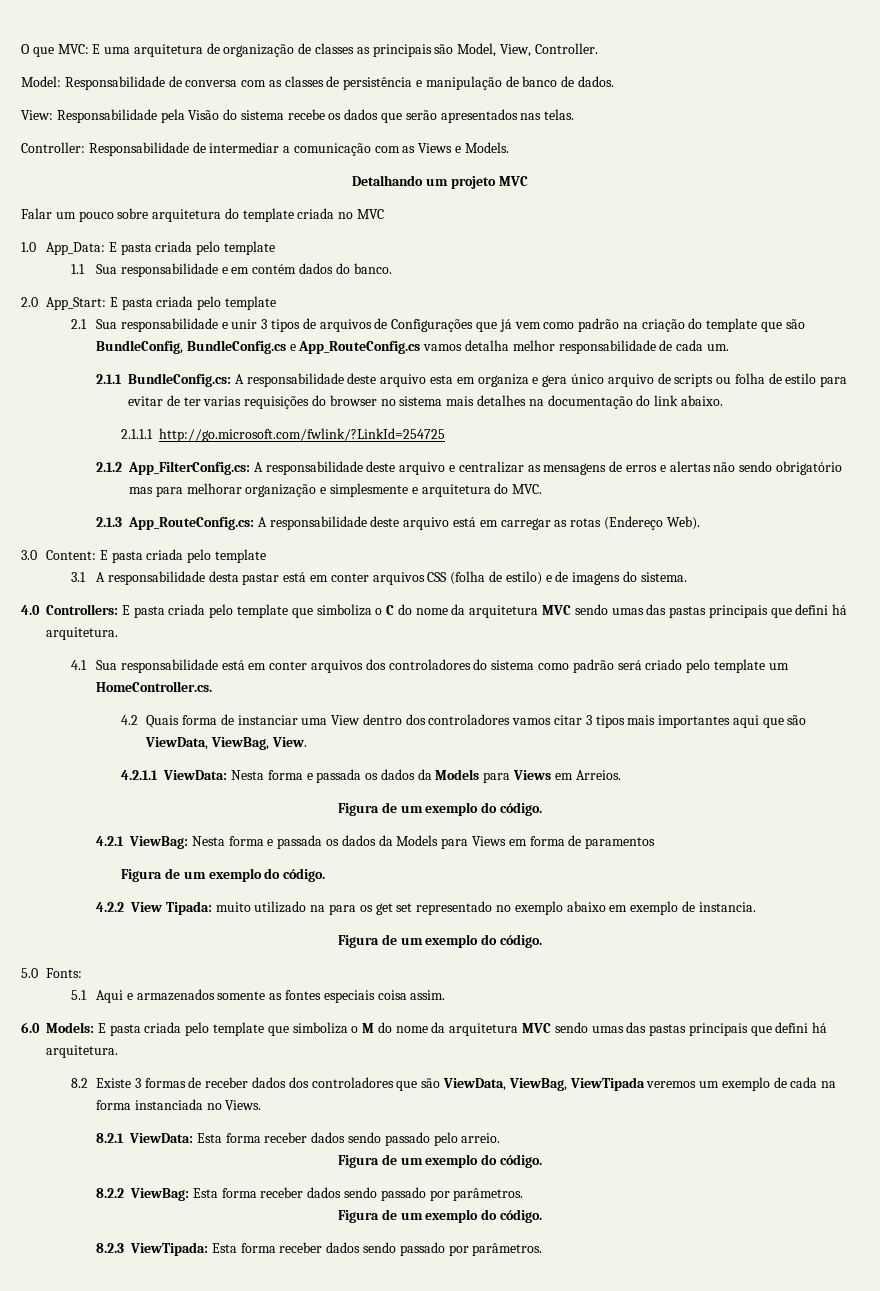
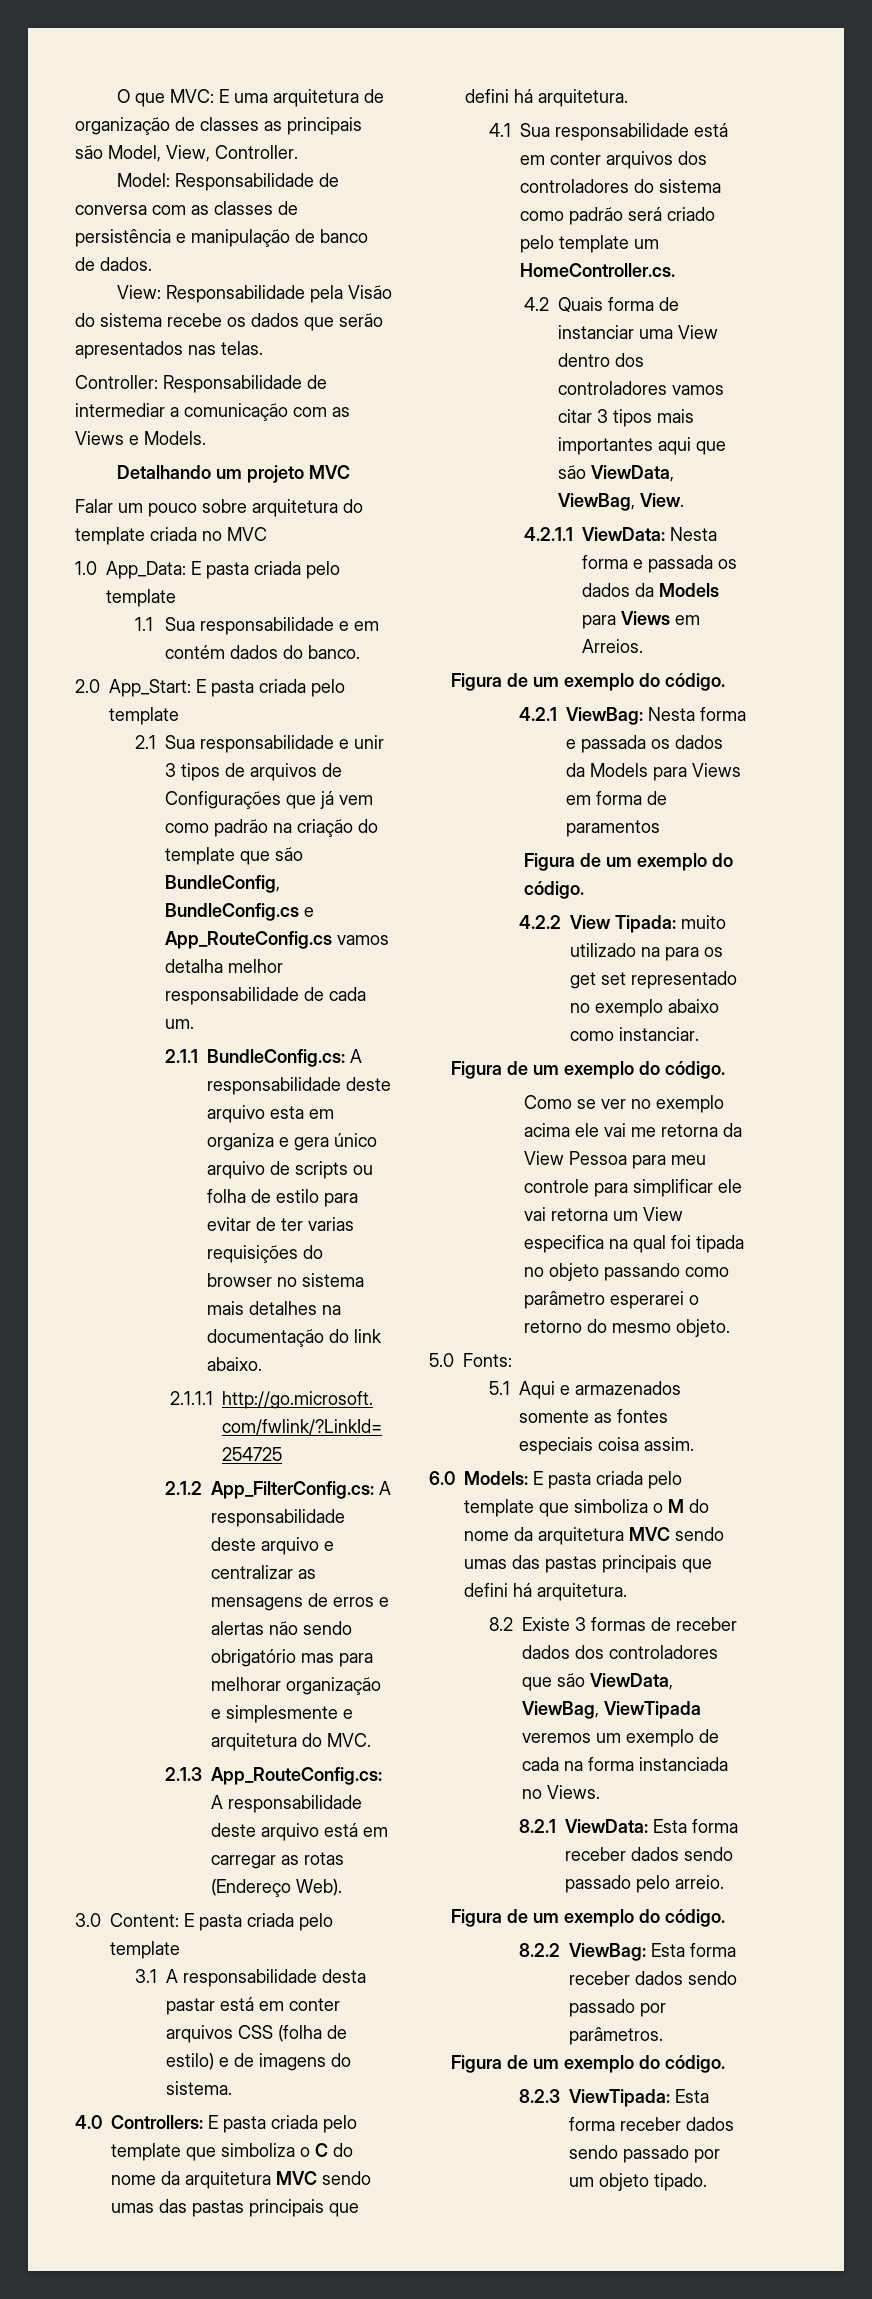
[609,901,756,915] [338,934,542,948] em exemplo de instancia. // Figura de um exemplo do código. -> [569,1027,699,1041] [450,1061,725,1079] [524,1095,725,1113] [524,1123,743,1137] [524,1151,707,1169] [524,1179,743,1197] [524,1207,684,1221] [524,1235,745,1253] [524,1263,730,1281] [524,1291,700,1309] [524,1319,731,1337] como instanciar. // Figura de um exemplo do código. // Como se ver no exemplo acima ele vai me retorna da View Pessoa para meu controle para simplificar ele vai retorna um View especifica na qual foi tipada no objeto passando como parâmetro esperarei o retorno do mesmo objeto.
[472,1243,543,1256] parâmetros. -> [568,2173,707,2191] um objeto tipado.

